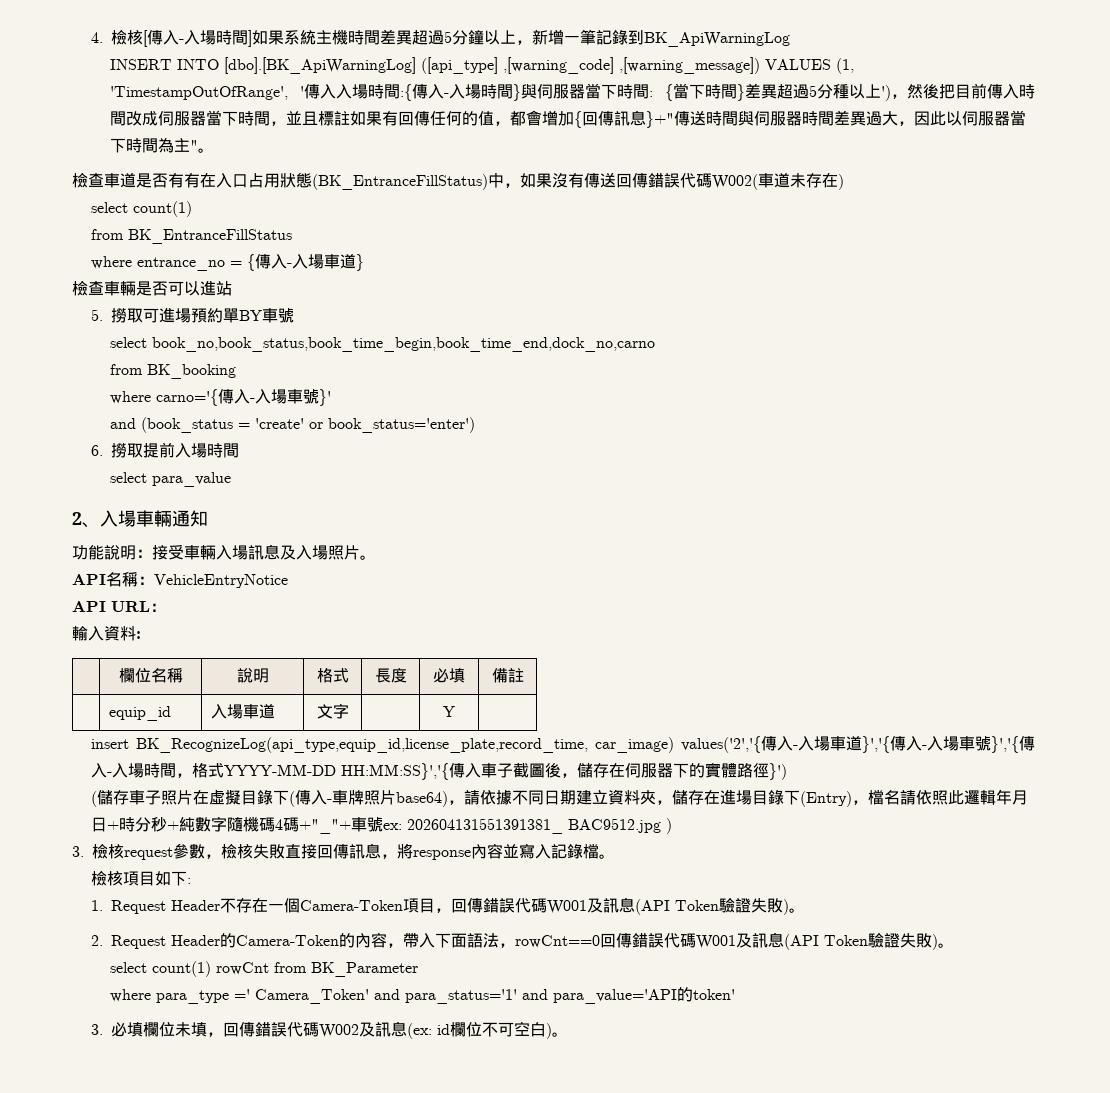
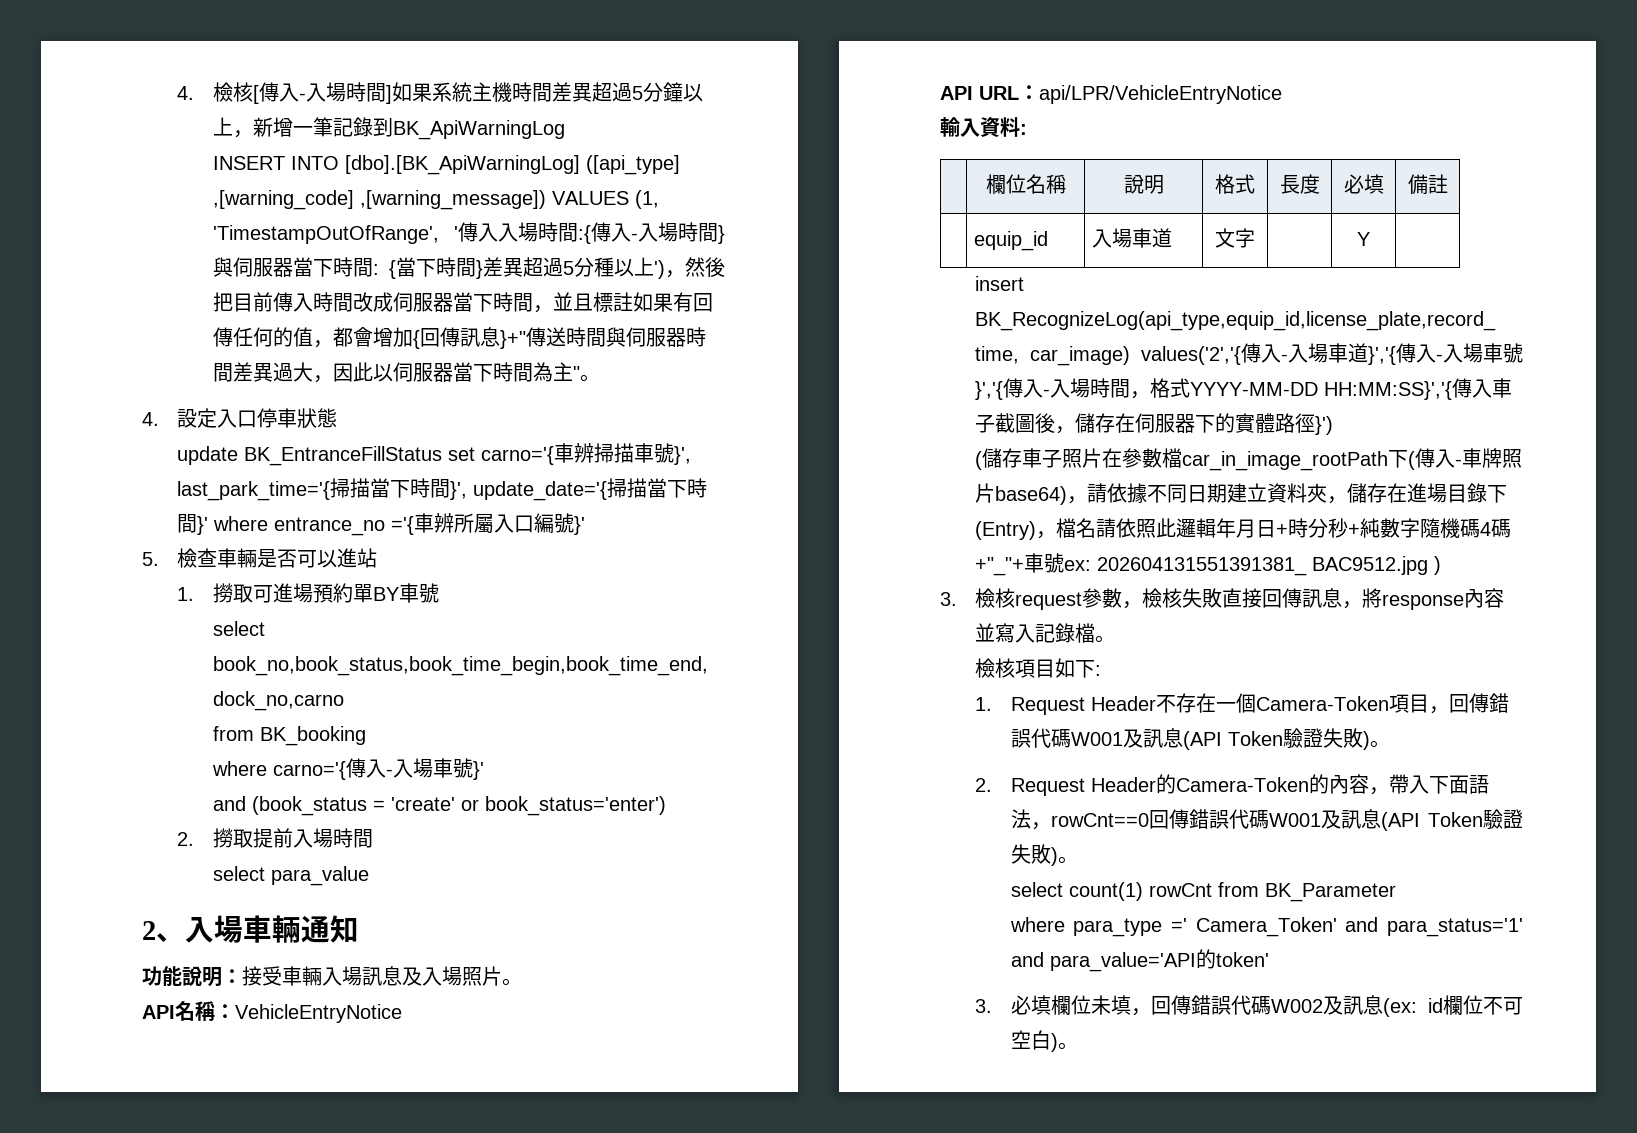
[72,172,844,190] [91,201,193,217] [91,229,293,244] [91,254,365,271] 檢查車道是否有有在入口占用狀態(BK_EntranceFillStatus)中，如果沒有傳送回傳錯誤代碼W002(車道未存在) // select count(1) // from BK_EntranceFillStatus // where entrance_no = {傳入-入場車道} // -> [142,408,338,429] [177,443,692,466] [177,478,708,501] [177,513,586,536] [142,552,159,566] 4.設定入口停車狀態 // update BK_EntranceFillStatus set carno='{車辨掃描車號}', last_park_time='{掃描當下時間}', update_date='{掃描當下時間}' where entrance_no ='{車辨所屬入口編號}' // 5.
[91,309,104,321] 5. -> [177,587,195,601] 1.
[91,445,104,456] 6. -> [177,832,195,846] 2.
(166, 607) none -> [1039,85,1282,104] api/LPR/VehicleEntryNotice
[209,789,274,805] 虛擬目錄 -> [1122,448,1389,471] 參數檔car_in_image_rootPath

